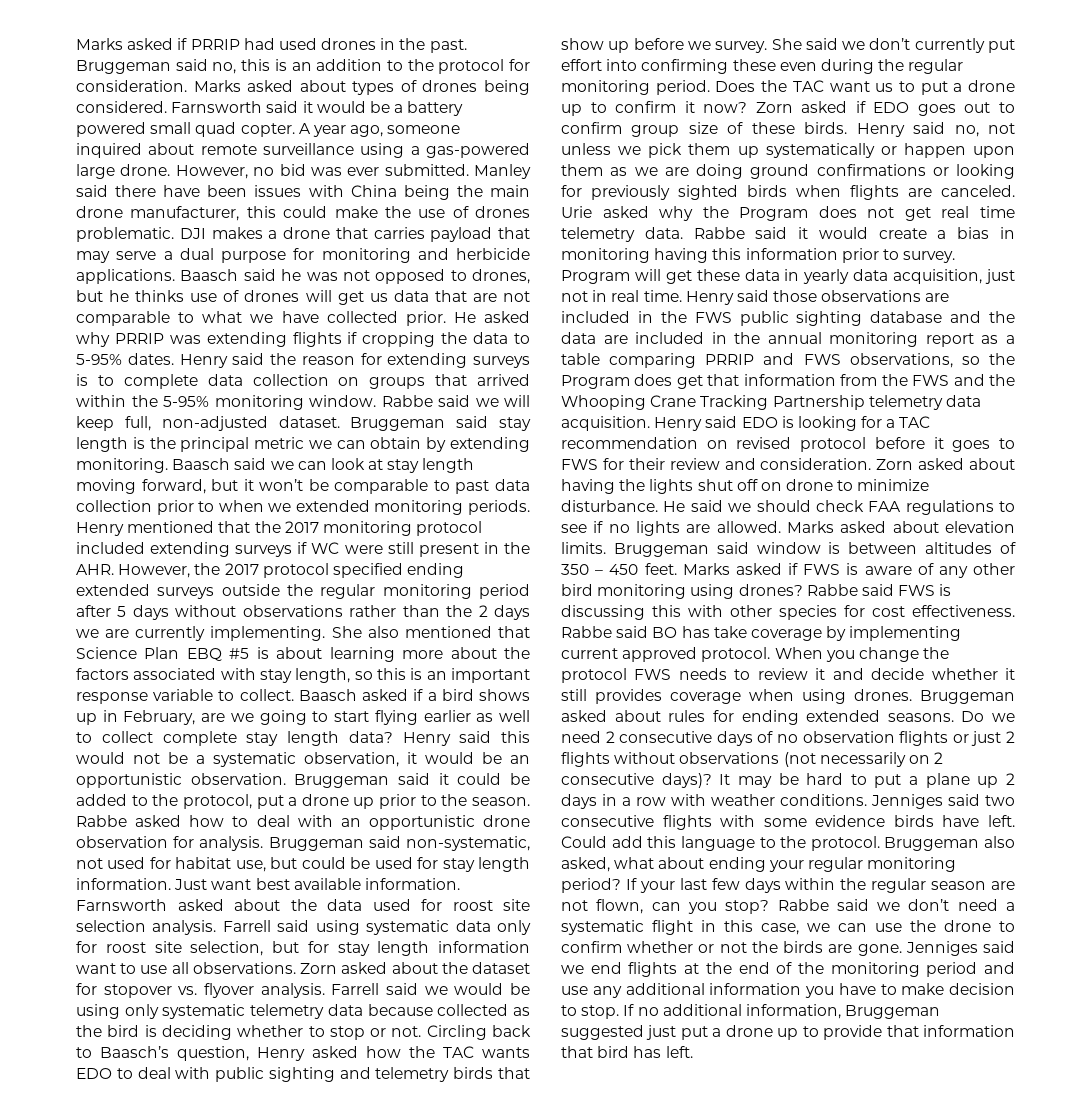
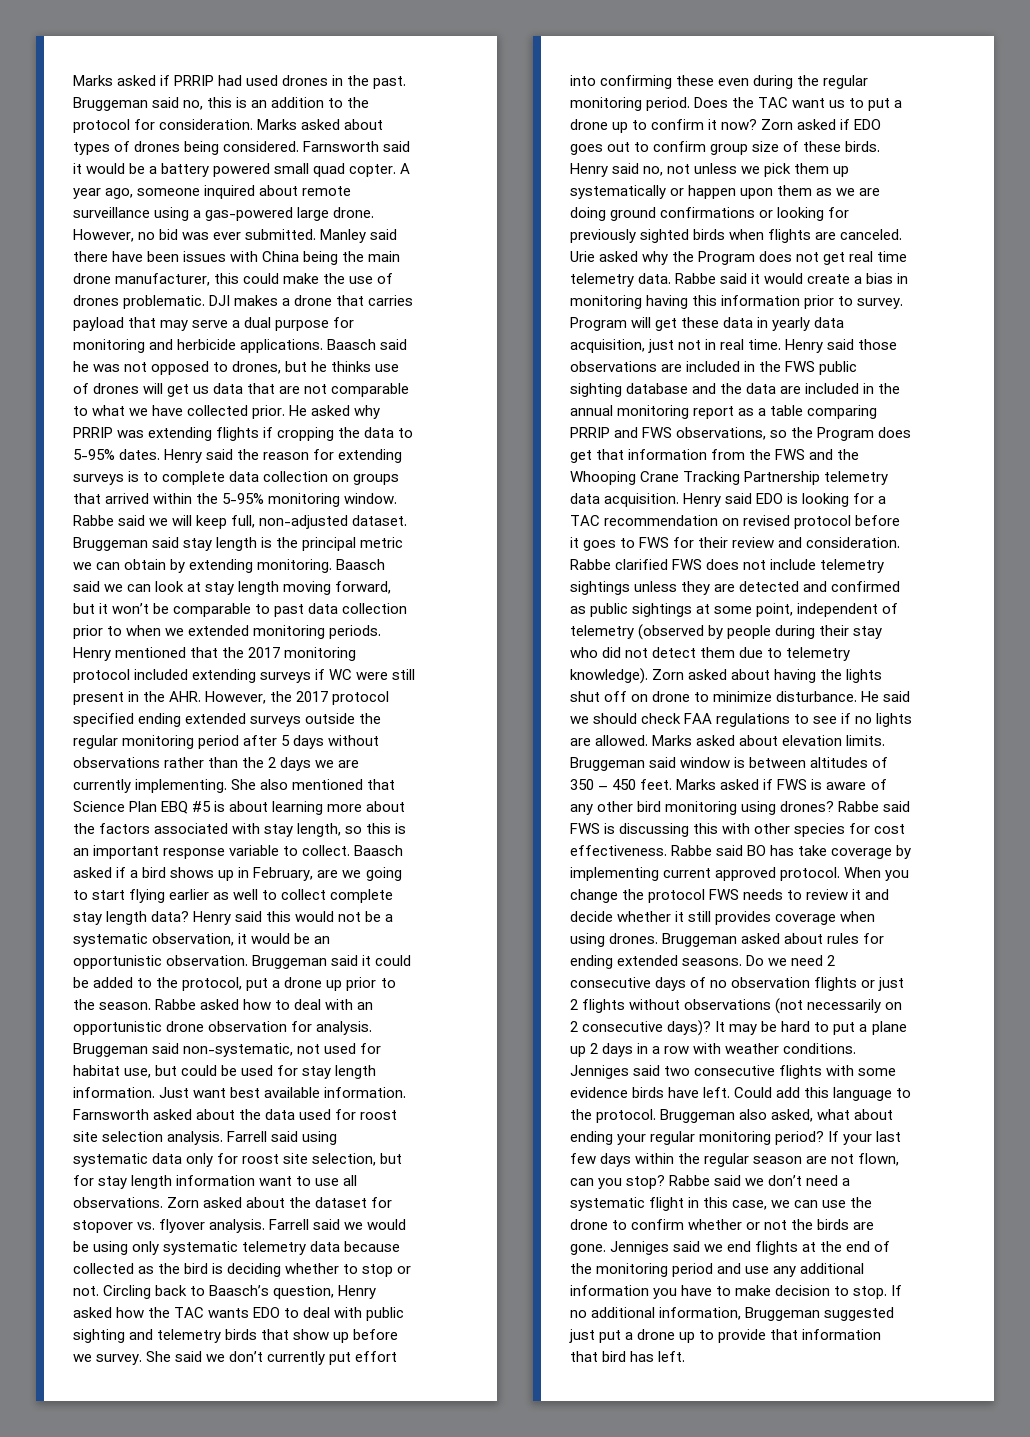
(872, 464) none -> [570,559,885,573] [570,581,901,595] [570,603,899,617] [570,624,883,640] [570,647,851,661] [570,668,648,684] Rabbe clarified FWS does not include telemetry sightings unless they are detected and confirmed as public sightings at some point, independent of telemetry (observed by people during their stay who did not detect them due to telemetry knowledge).

